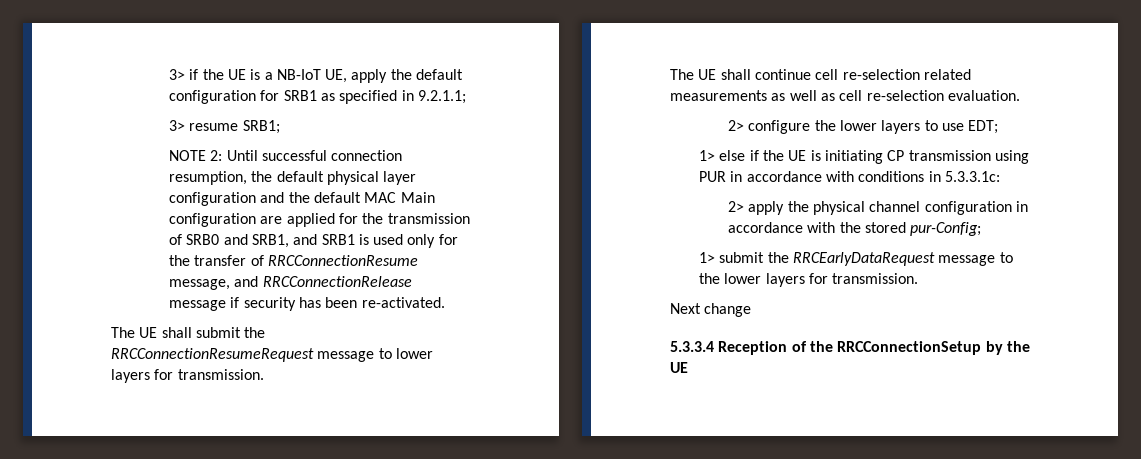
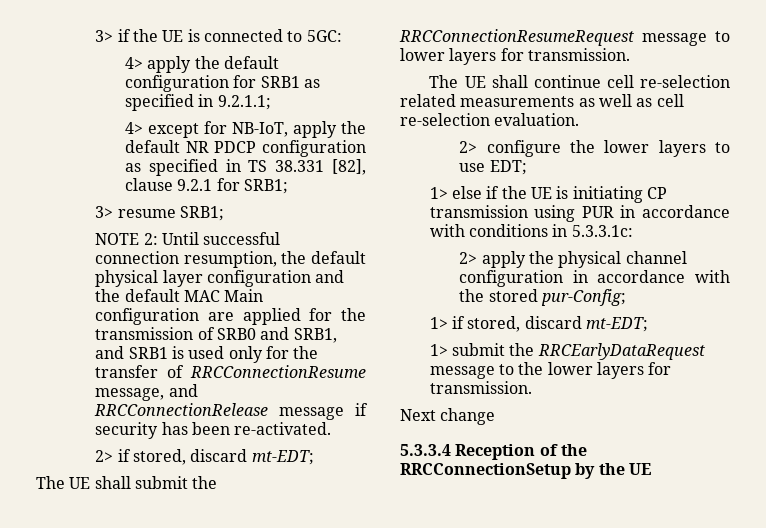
[264,69,348,83] a NB-IoT UE, -> [203,29,342,42] [124,57,143,69] connected to 5GC: // 4>
(466, 97) none -> [124,121,366,138] [124,140,366,157] [124,159,366,176] [124,178,288,194] // 4> except for NB-IoT, apply the default NR PDCP configuration as specified in TS 38.331 [82], clause 9.2.1 for SRB1;
(445, 302) none -> [95,449,314,465] // 2> if stored, discard mt-EDT;
(982, 229) none -> [429,316,648,332] // 1> if stored, discard mt-EDT;

